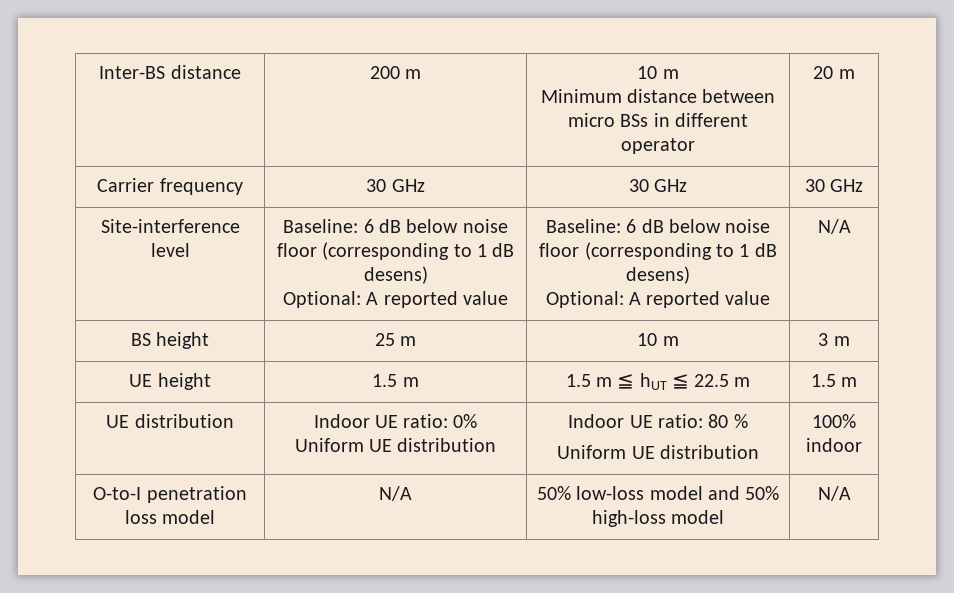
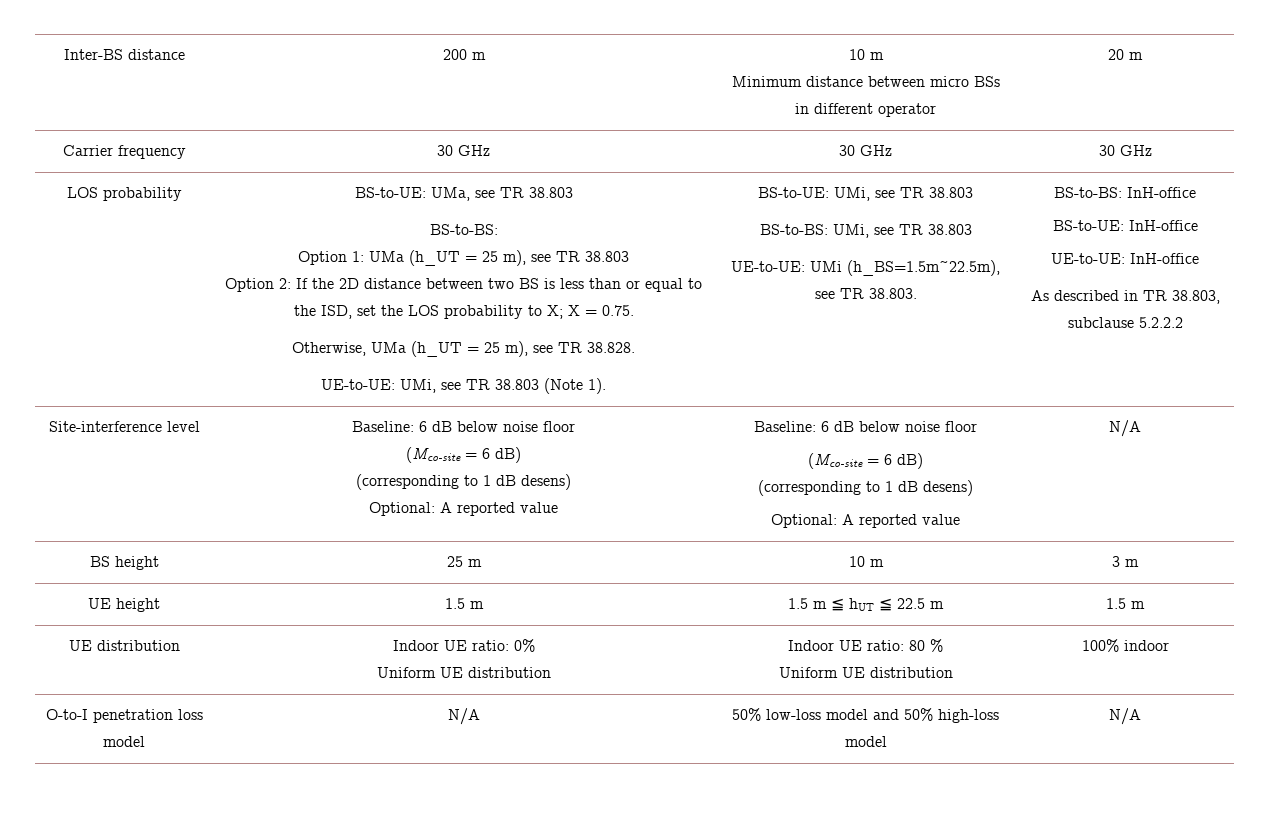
(864, 185) none -> [66,187,182,201] [354,187,573,201] [429,224,498,235] [298,250,629,266] [225,278,702,292] [293,305,634,319] [292,341,635,357] [321,378,606,394] [758,187,973,201] [759,224,972,238] [731,260,1000,276] [814,288,917,299] [1054,187,1196,198] [1052,220,1198,231] [1051,253,1199,264] [1030,290,1220,304] [1067,317,1183,328] // LOS probability | BS-to-UE: UMa, see TR 38.803 // BS-to-BS: // Option 1: UMa (h_UT = 25 m), see TR 38.803 // Option 2: If the 2D distance between two BS is less than or equal to the ISD, set the LOS probability to X; X = 0.75. // Otherwise, UMa (h_UT = 25 m), see TR 38.828. // UE-to-UE: UMi, see TR 38.803 (Note 1). | BS-to-UE: UMi, see TR 38.803 // BS-to-BS: UMi, see TR 38.803 // UE-to-UE: UMi (h_BS=1.5m~22.5m), see TR 38.803. | BS-to-BS: InH-office // BS-to-UE: InH-office // UE-to-UE: InH-office // As described in TR 38.803, subclause 5.2.2.2
(317, 250) none -> [406,447,521,463] // (Mco-site = 6 dB) //
(580, 250) none -> [808,453,923,469] // (Mco-site = 6 dB) //

